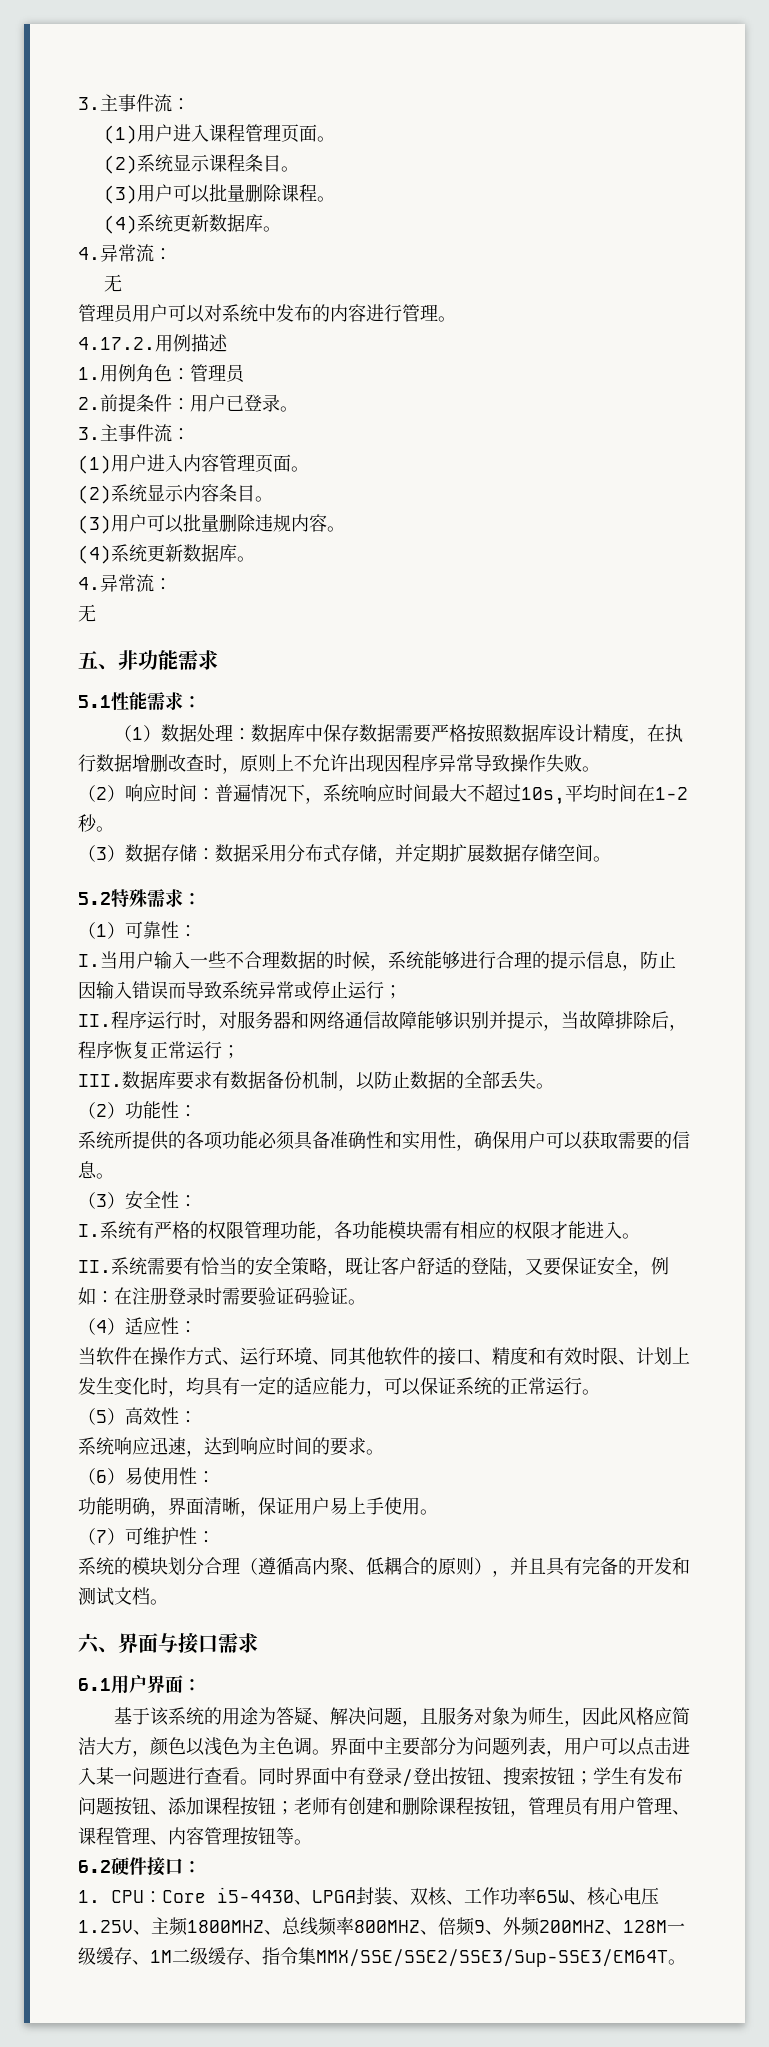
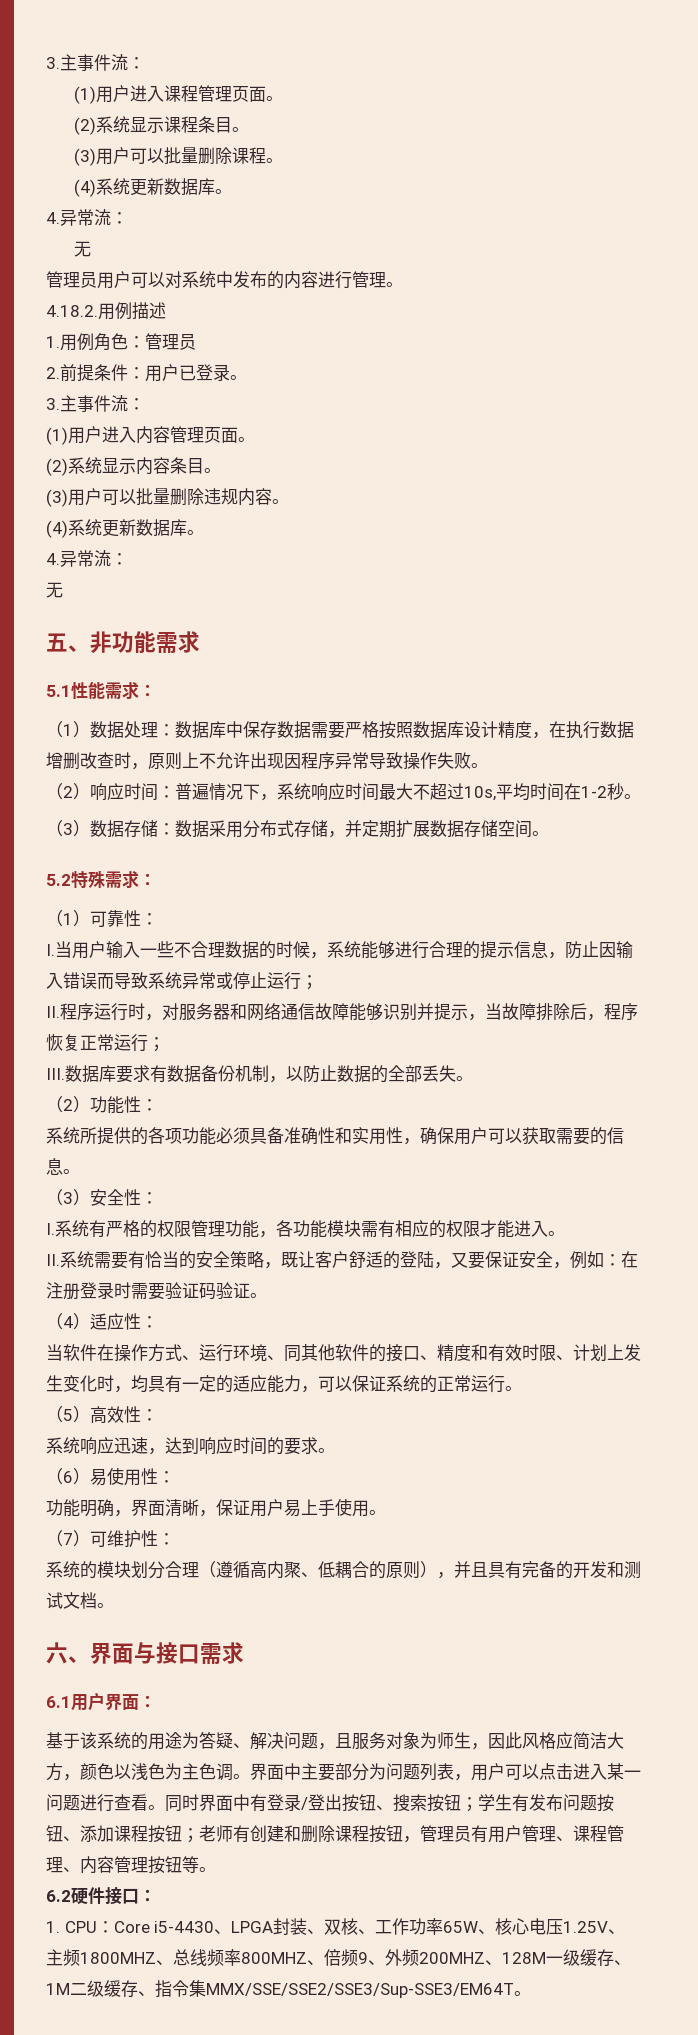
[78,337,155,350] 4.17.2. -> [46,305,98,317] 4.18.2.

